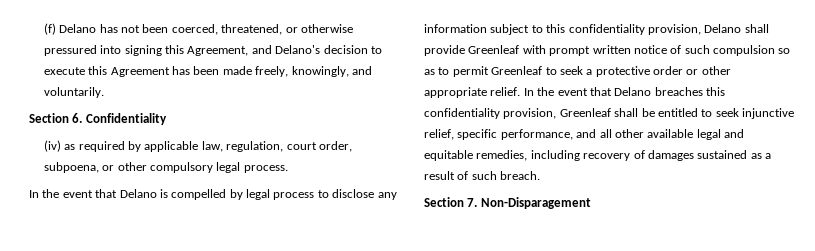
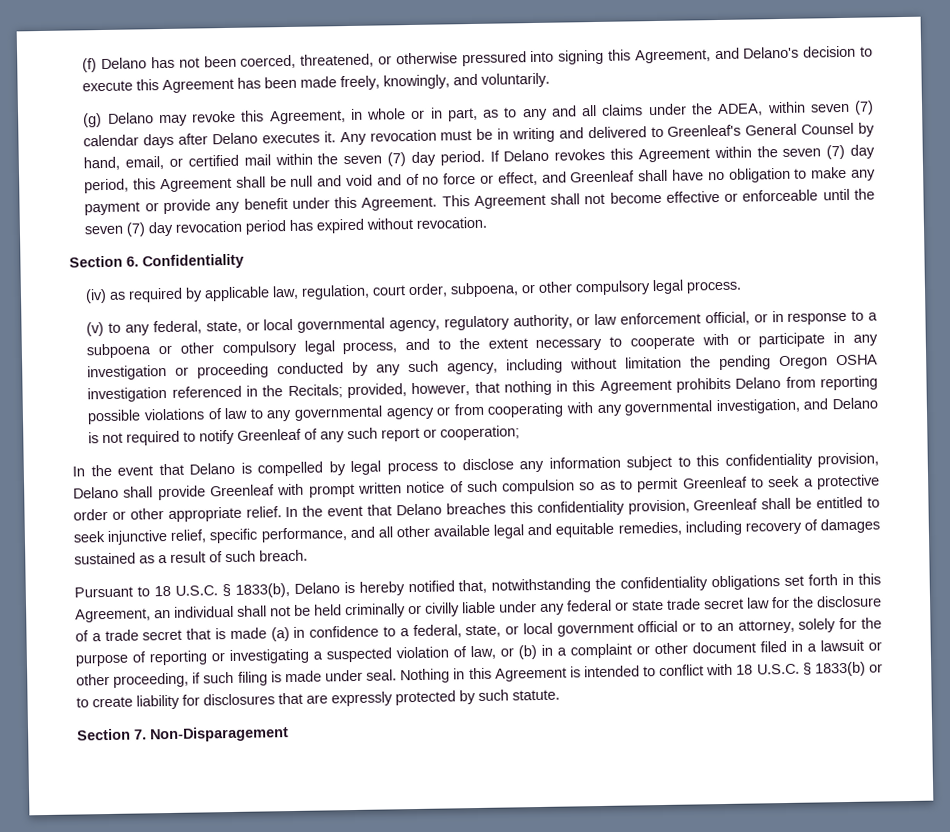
(104, 92) none -> [83,100,874,128] [83,122,875,149] [83,144,875,171] [84,166,877,194] [84,188,875,216] [84,216,488,237] // (g) Delano may revoke this Agreement, in whole or in part, as to any and all claims under the ADEA, within seven (7) calendar days after Delano executes it. Any revocation must be in writing and delivered to Greenleaf's General Counsel by hand, email, or certified mail within the seven (7) day period. If Delano revokes this Agreement within the seven (7) day period, this Agreement shall be null and void and of no force or effect, and Greenleaf shall have no obligation to make any payment or provide any benefit under this Agreement. This Agreement shall not become effective or enforceable until the seven (7) day revocation period has expired without revocation.
(288, 169) none -> [86,310,878,337] [86,331,879,359] [87,354,879,381] [87,375,878,403] [87,397,878,425] [88,425,521,446] // (v) to any federal, state, or local governmental agency, regulatory authority, or law enforcement official, or in response to a subpoena or other compulsory legal process, and to the extent necessary to cooperate with or participate in any investigation or proceeding conducted by any such agency, including without limitation the pending Oregon OSHA investigation referenced in the Recitals; provided, however, that nothing in this Agreement prohibits Delano from reporting possible violations of law to any governmental agency or from cooperating with any governmental investigation, and Delano is not required to notify Greenleaf of any such report or cooperation;
(541, 175) none -> [74,573,882,598] [75,595,882,623] [75,617,882,642] [75,639,882,667] [76,661,883,688] [76,689,560,710] // Pursuant to 18 U.S.C. § 1833(b), Delano is hereby notified that, notwithstanding the confidentiality obligations set forth in this Agreement, an individual shall not be held criminally or civilly liable under any federal or state trade secret law for the disclosure of a trade secret that is made (a) in confidence to a federal, state, or local government official or to an attorney, solely for the purpose of reporting or investigating a suspected violation of law, or (b) in a complaint or other document filed in a lawsuit or other proceeding, if such filing is made under seal. Nothing in this Agreement is intended to conflict with 18 U.S.C. § 1833(b) or to create liability for disclosures that are expressly protected by such statute.

